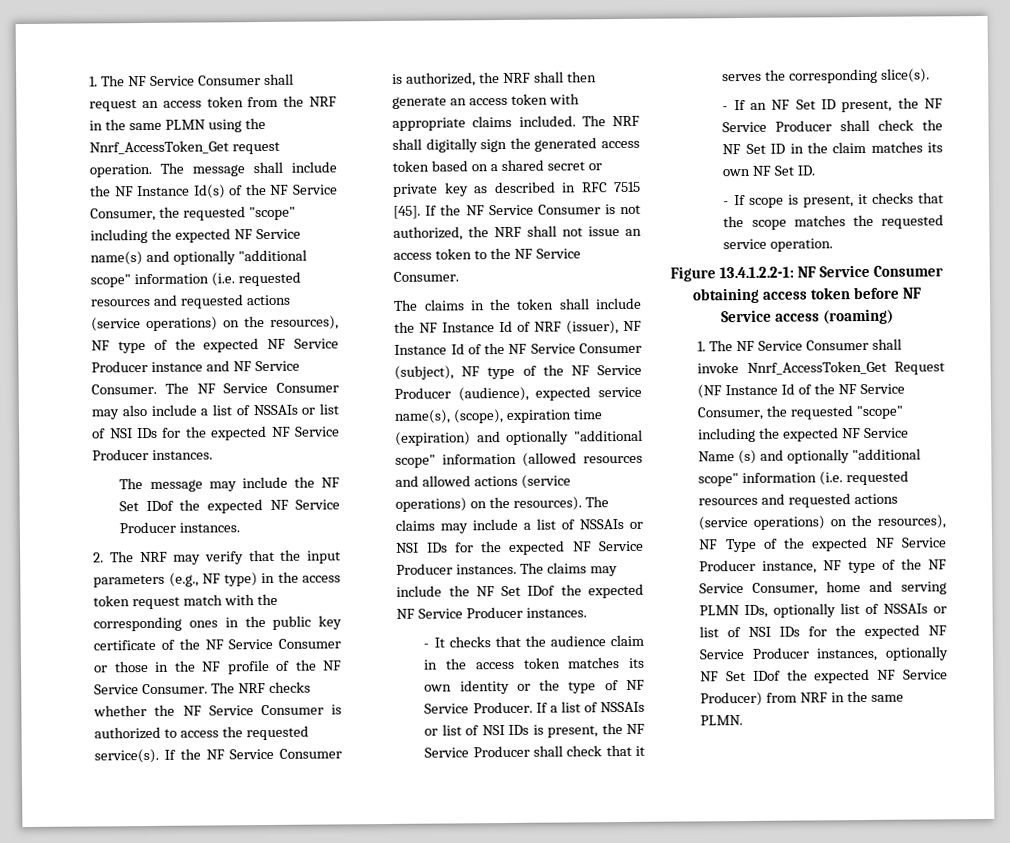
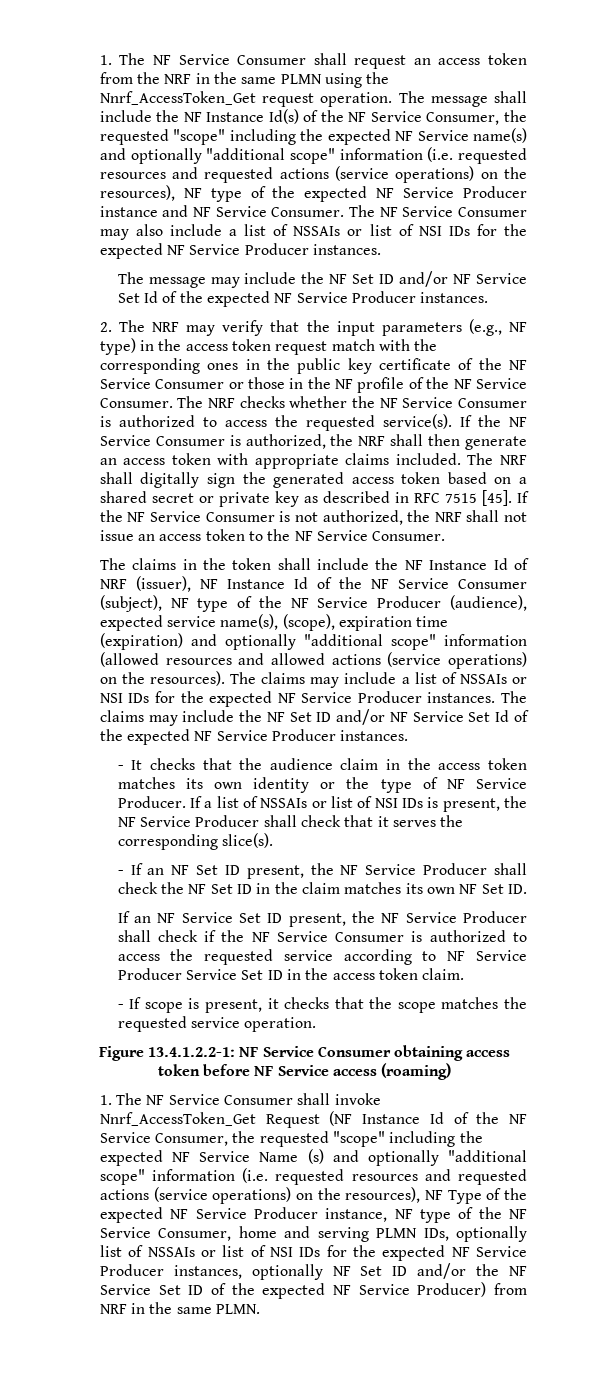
[145,500,174,512] IDof -> [379,271,527,287] [117,291,178,303] ID and/or NF Service Set Id of
[527,585,556,596] IDof -> [316,709,529,725] ID and/or NF Service Set Id of
(816, 170) none -> [117,911,527,927] [117,930,527,942] [117,949,527,965] [117,968,465,980] // If an NF Service Set ID present, the NF Service Producer shall check if the NF Service Consumer is authorized to access the requested service according to NF Service Producer Service Set ID in the access token claim.
[752,670,781,681] IDof -> [392,1263,528,1279] [99,1283,226,1295] ID and/or the NF Service Set ID of

